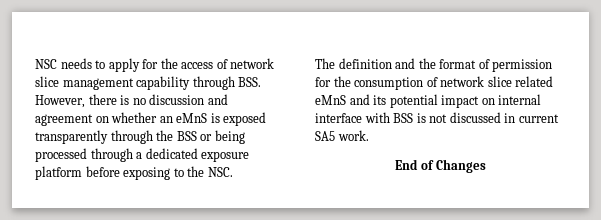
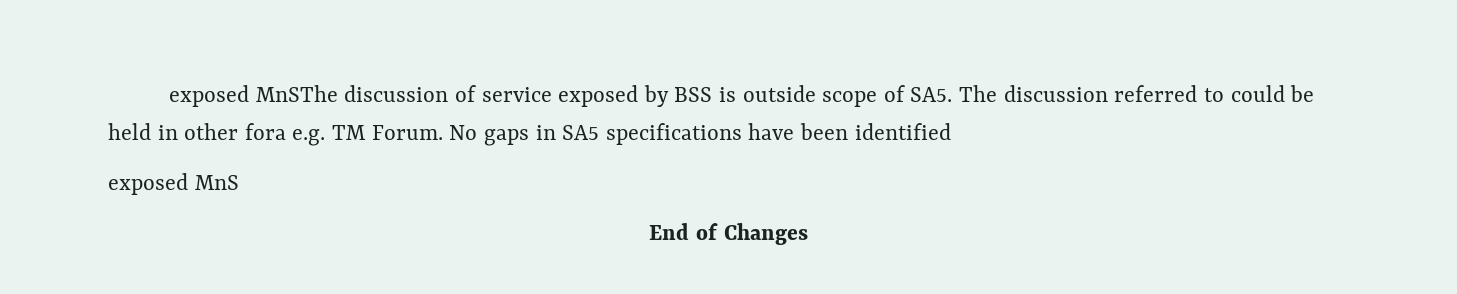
[35,58,275,72] [35,76,262,90] [35,94,228,108] [35,112,267,126] [35,130,245,144] [35,148,250,162] [35,166,233,180] [315,58,553,72] [315,76,554,90] [315,94,542,108] [315,112,559,123] [315,130,369,141] NSC needs to apply for the access of network slice management capability through BSS. However, there is no discussion and agreement on whether an eMnS is exposed transparently through the BSS or being processed through a dedicated exposure platform before exposing to the NSC. // The definition and the format of permission for the consumption of network slice related eMnS and its potential impact on internal interface with BSS is not discussed in current SA5 work. -> [169,85,1315,107] [108,123,951,146] [108,173,239,195] exposed MnSThe discussion of service exposed by BSS is outside scope of SA5. The discussion referred to could be held in other fora e.g. TM Forum. No gaps in SA5 specifications have been identified // exposed MnS

